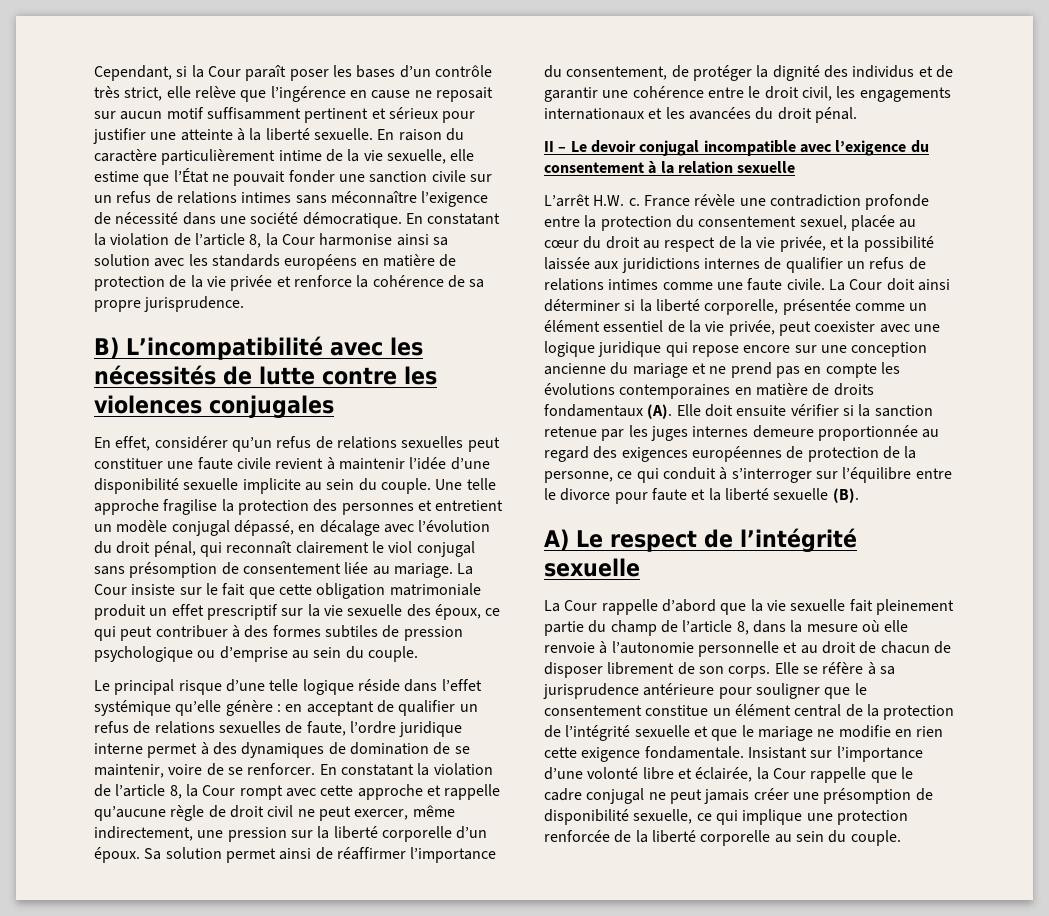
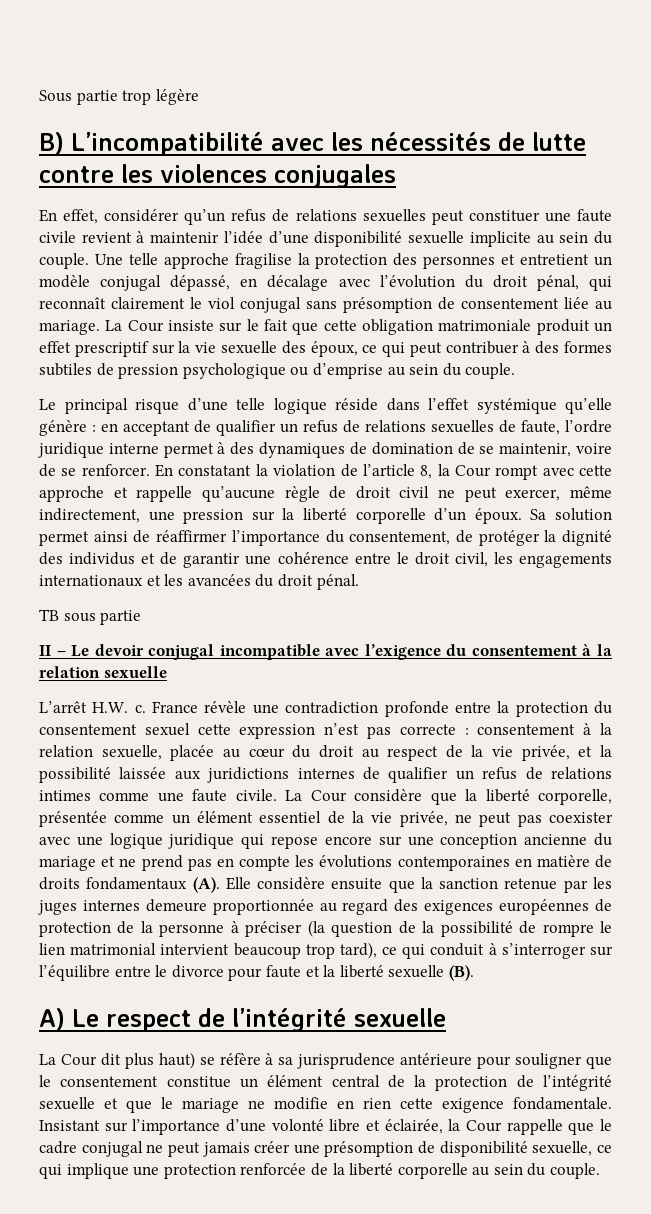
[94,65,492,81] [94,86,493,102] [94,107,476,123] [93,128,464,144] [94,149,475,165] [94,168,492,186] [94,191,489,207] [94,212,501,228] [94,233,448,248] [94,254,457,270] [94,275,485,291] [94,296,245,312] Cependant, si la Cour paraît poser les bases d’un contrôle très strict, elle relève que l’ingérence en cause ne reposait sur aucun motif suffisamment pertinent et sérieux pour justifier une atteinte à la liberté sexuelle. En raison du caractère particulièrement intime de la vie sexuelle, elle estime que l’État ne pouvait fonder une sanction civile sur un refus de relations intimes sans méconnaître l’exigence de nécessité dans une société démocratique. En constatant la violation de l’article 8, la Cour harmonise ainsi sa solution avec les standards européens en matière de protection de la vie privée et renforce la cohérence de sa propre jurisprudence. -> [39,89,199,105] Sous partie trop légère
(857, 115) none -> [39,609,142,625] // TB sous partie
[799,215,847,230] sexuel, -> [144,723,612,739] [39,745,162,760] sexuel cette expression n’est pas correcte : consentement à la relation sexuelle,
[886,278,950,291] [544,299,636,312] doit ainsi déterminer si -> [354,789,457,805] considère que
[778,321,811,336] peut -> [454,812,542,827] ne peut pas
[704,404,854,417] doit ensuite vérifier si -> [257,877,415,893] considère ensuite que
[544,471,613,483] personne, -> [159,920,612,937] [39,942,377,959] personne à préciser (la question de la possibilité de rompre le lien matrimonial intervient beaucoup trop tard),
[601,599,954,615] [544,620,909,636] [544,641,951,657] [544,662,799,678] rappelle d’abord que la vie sexuelle fait pleinement partie du champ de l’article 8, dans la mesure où elle renvoie à l’autonomie personnelle et au droit de chacun de disposer librement de son corps. Elle -> [100,1052,195,1069] dit plus haut)

